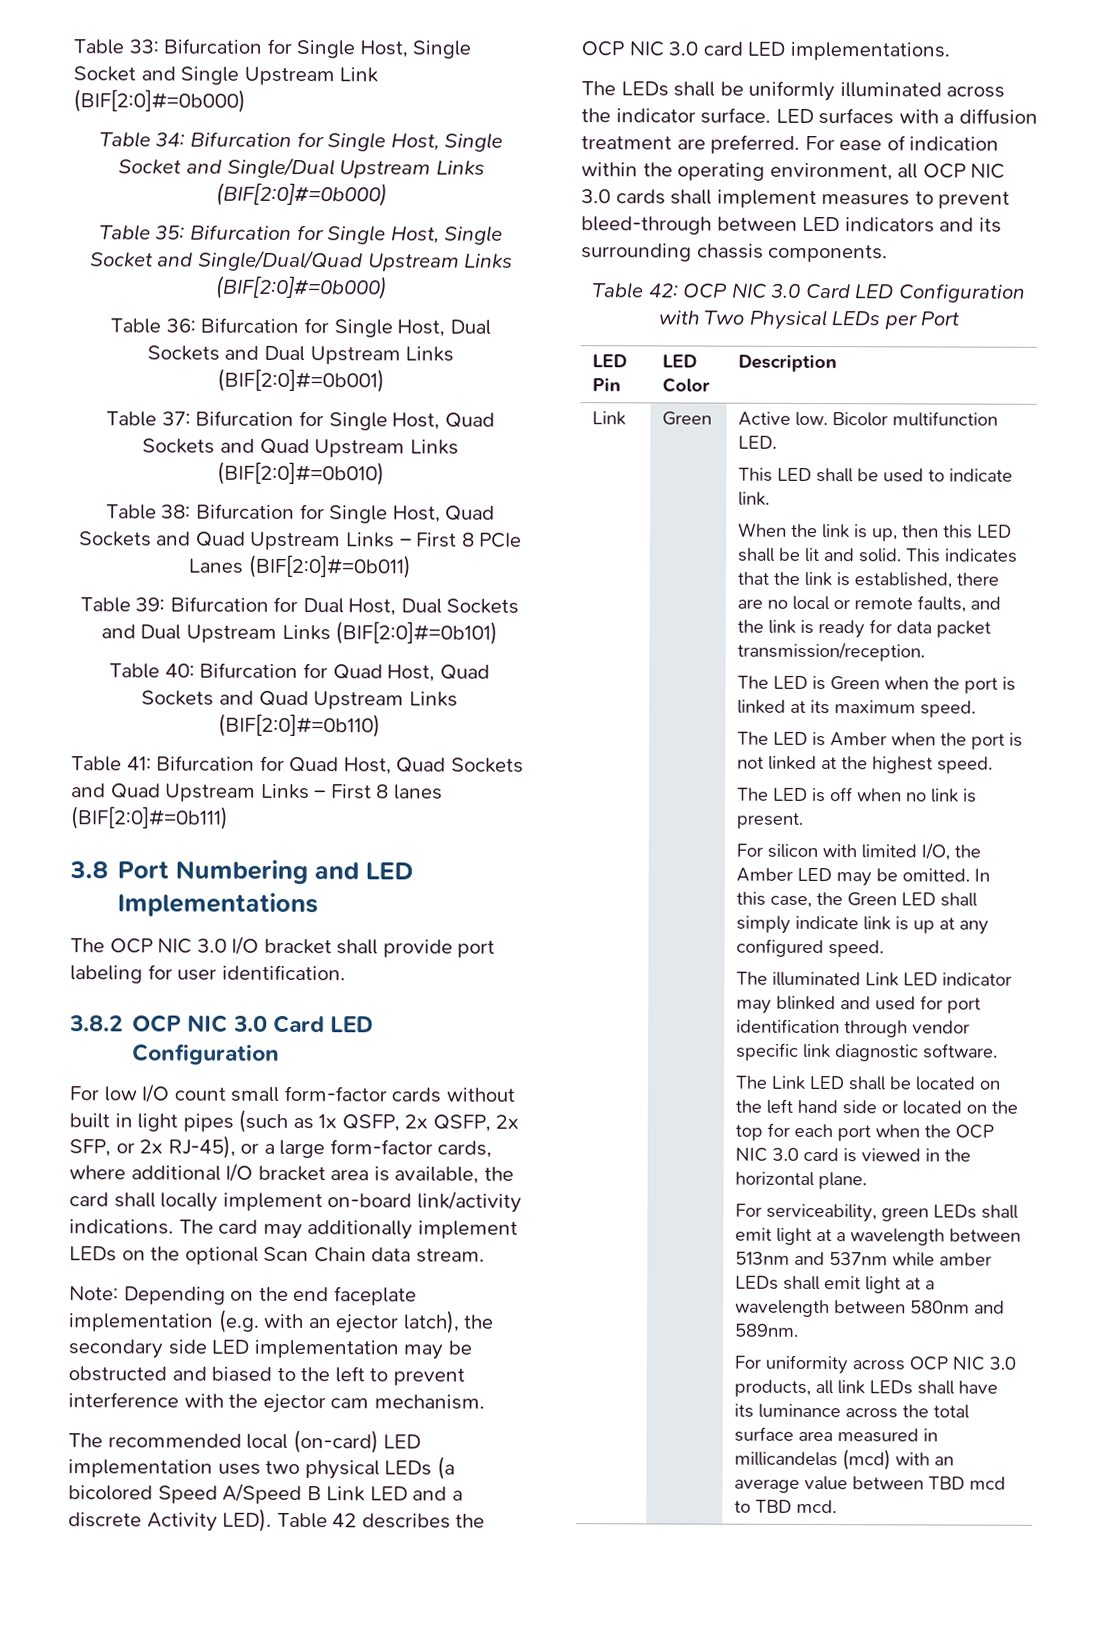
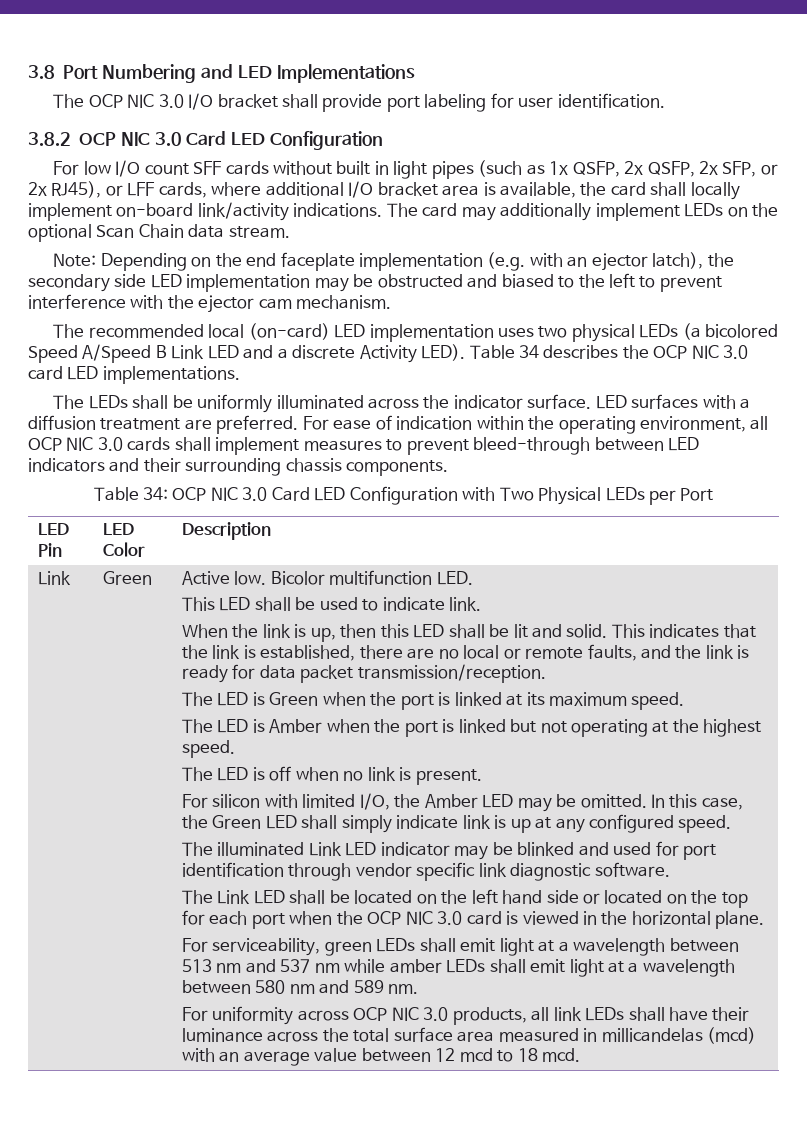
[73,38,472,59] [73,66,379,86] [73,89,246,113] [99,131,504,152] [118,157,485,179] [215,182,388,207] [99,224,504,245] [89,250,514,272] [214,275,388,300] [110,317,491,338] [146,345,455,365] [216,368,385,393] [106,410,495,431] [142,438,459,458] [216,461,385,486] [105,503,496,524] [78,531,523,551] [188,554,411,579] [79,596,520,616] [100,621,499,645] [109,662,490,682] [141,690,458,710] [218,713,381,738] [71,755,524,775] [71,783,443,802] [70,806,229,830] Table 33: Bifurcation for Single Host, Single Socket and Single Upstream Link (BIF[2:0]#=0b000) // Table 34: Bifurcation for Single Host, Single Socket and Single/Dual Upstream Links (BIF[2:0]#=0b000) // Table 35: Bifurcation for Single Host, Single Socket and Single/Dual/Quad Upstream Links (BIF[2:0]#=0b000) // Table 36: Bifurcation for Single Host, Dual Sockets and Dual Upstream Links (BIF[2:0]#=0b001) // Table 37: Bifurcation for Single Host, Quad Sockets and Quad Upstream Links (BIF[2:0]#=0b010) // Table 38: Bifurcation for Single Host, Quad Sockets and Quad Upstream Links – First 8 PCIe Lanes (BIF[2:0]#=0b011) // Table 39: Bifurcation for Dual Host, Dual Sockets and Dual Upstream Links (BIF[2:0]#=0b101) // Table 40: Bifurcation for Quad Host, Quad Sockets and Quad Upstream Links (BIF[2:0]#=0b110) // Table 41: Bifurcation for Quad Host, Quad Sockets and Quad Upstream Links – First 8 lanes (BIF[2:0]#=0b111) // -> (28, 72) none
[230,1085,387,1102] small form-factor -> [193,161,223,175] SFF
[167,1135,433,1159] RJ-45), or a large form-factor -> [51,181,156,198] RJ45), or LFF
[332,1513,358,1528] 42 -> [518,345,539,358] 34
[978,217,1002,233] its -> [143,458,181,472] their
[647,283,679,298] 42: -> [142,487,168,500] 34:
[737,755,818,771] not linked -> [458,719,649,737] linked but not operating
(773, 1006) none -> [492,842,513,855] be
[735,1251,889,1266] 513nm and 537nm -> [182,959,340,973] 513 nm and 537 nm
[910,1300,1006,1314] [734,1323,800,1337] 580nm and 589nm. -> [255,980,419,994] 580 nm and 589 nm.
[734,1403,755,1418] its -> [712,1007,750,1021] their
[928,1476,966,1490] TBD -> [435,1048,456,1062] 12
[755,1499,793,1513] TBD -> [517,1048,538,1062] 18

